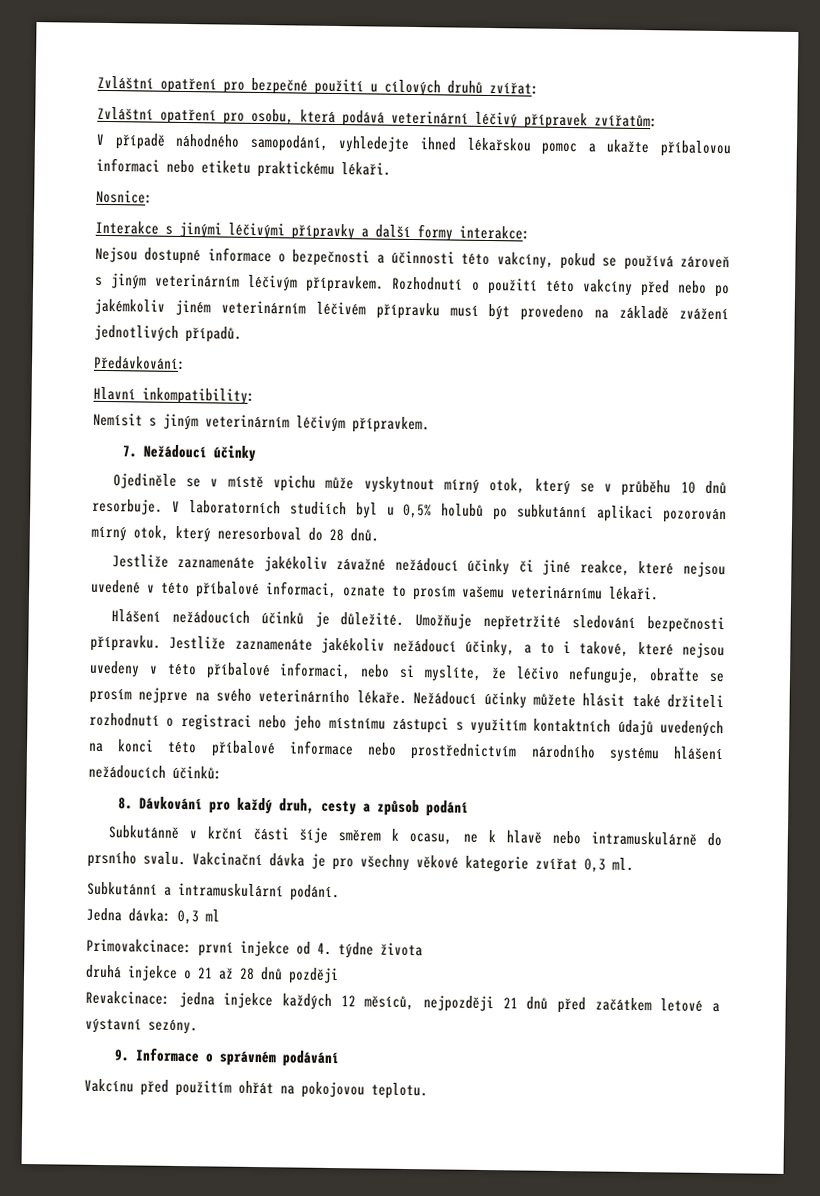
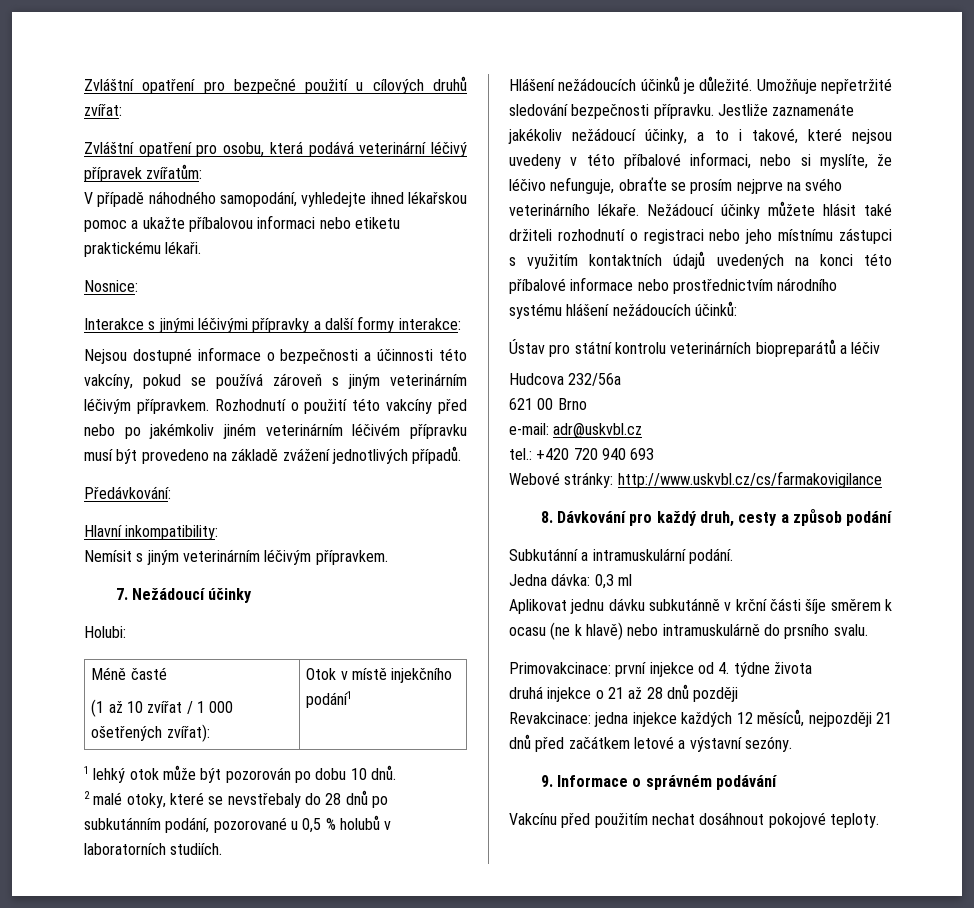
[112,473,728,497] [92,498,728,524] [91,525,379,543] [111,554,726,578] [91,579,659,601] Ojediněle se v místě vpichu může vyskytnout mírný otok, který se v průběhu 10 dnů resorbuje. V laboratorních studiích byl u 0,5% holubů po subkutánní aplikaci pozorován mírný otok, který neresorboval do 28 dnů. // Jestliže zaznamenáte jakékoliv závažné nežádoucí účinky či jiné reakce, které nejsou uvedené v této příbalové informaci, oznate to prosím vašemu veterinárnímu lékaři. -> [84,626,126,638] [91,667,167,680] [91,699,234,717] [91,724,210,742] [306,668,453,683] [306,691,353,708] [84,765,396,783] [84,790,388,808] [84,815,392,833] [84,843,223,855] Holubi: // Méně časté // (1 až 10 zvířat / 1 000 ošetřených zvířat): | Otok v místě injekčního podání1 // 1 lehký otok může být pozorován po dobu 10 dnů. // 2 malé otoky, které se nevstřebaly do 28 dnů po subkutánním podání, pozorované u 0,5 % holubů v laboratorních studiích.
(222, 772) none -> [509,339,881,357] [509,373,622,386] [509,398,587,410] [509,423,643,438] [509,448,655,460] [509,471,882,488] // Ústav pro státní kontrolu veterinárních biopreparátů a léčiv // Hudcova 232/56a // 621 00 Brno // e-mail: adr@uskvbl.cz // tel.: +420 720 940 693 // Webové stránky: http://www.uskvbl.cz/cs/farmakovigilance
[107,825,722,847] [87,850,634,873] // Subkutánně v krční části šíje směrem k ocasu, ne k hlavě nebo intramuskulárně do prsního svalu. Vakcinační dávka je pro všechny věkové kategorie zvířat 0,3 ml. -> (894, 518) none
(220, 915) none -> [509,598,892,614] [509,622,868,640] // Aplikovat jednu dávku subkutánně v krční části šíje směrem k ocasu (ne k hlavě) nebo intramuskulárně do prsního svalu.
[238,1080,428,1100] ohřát na pokojovou teplotu. -> [651,812,879,828] nechat dosáhnout pokojové teploty.

